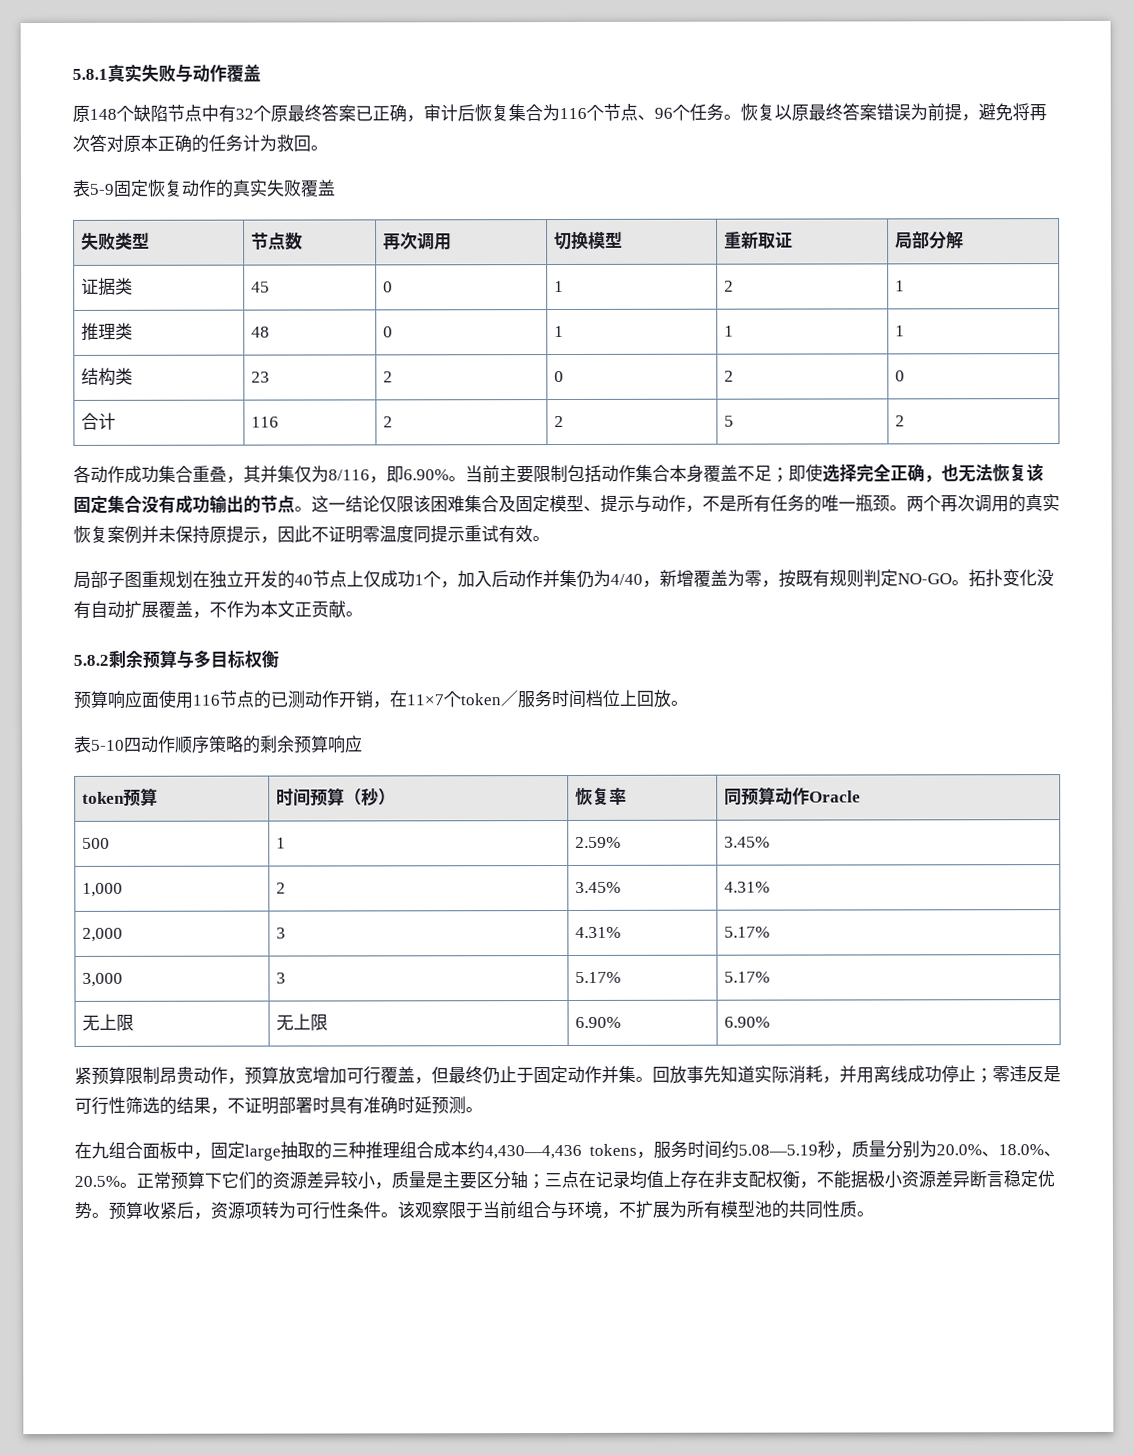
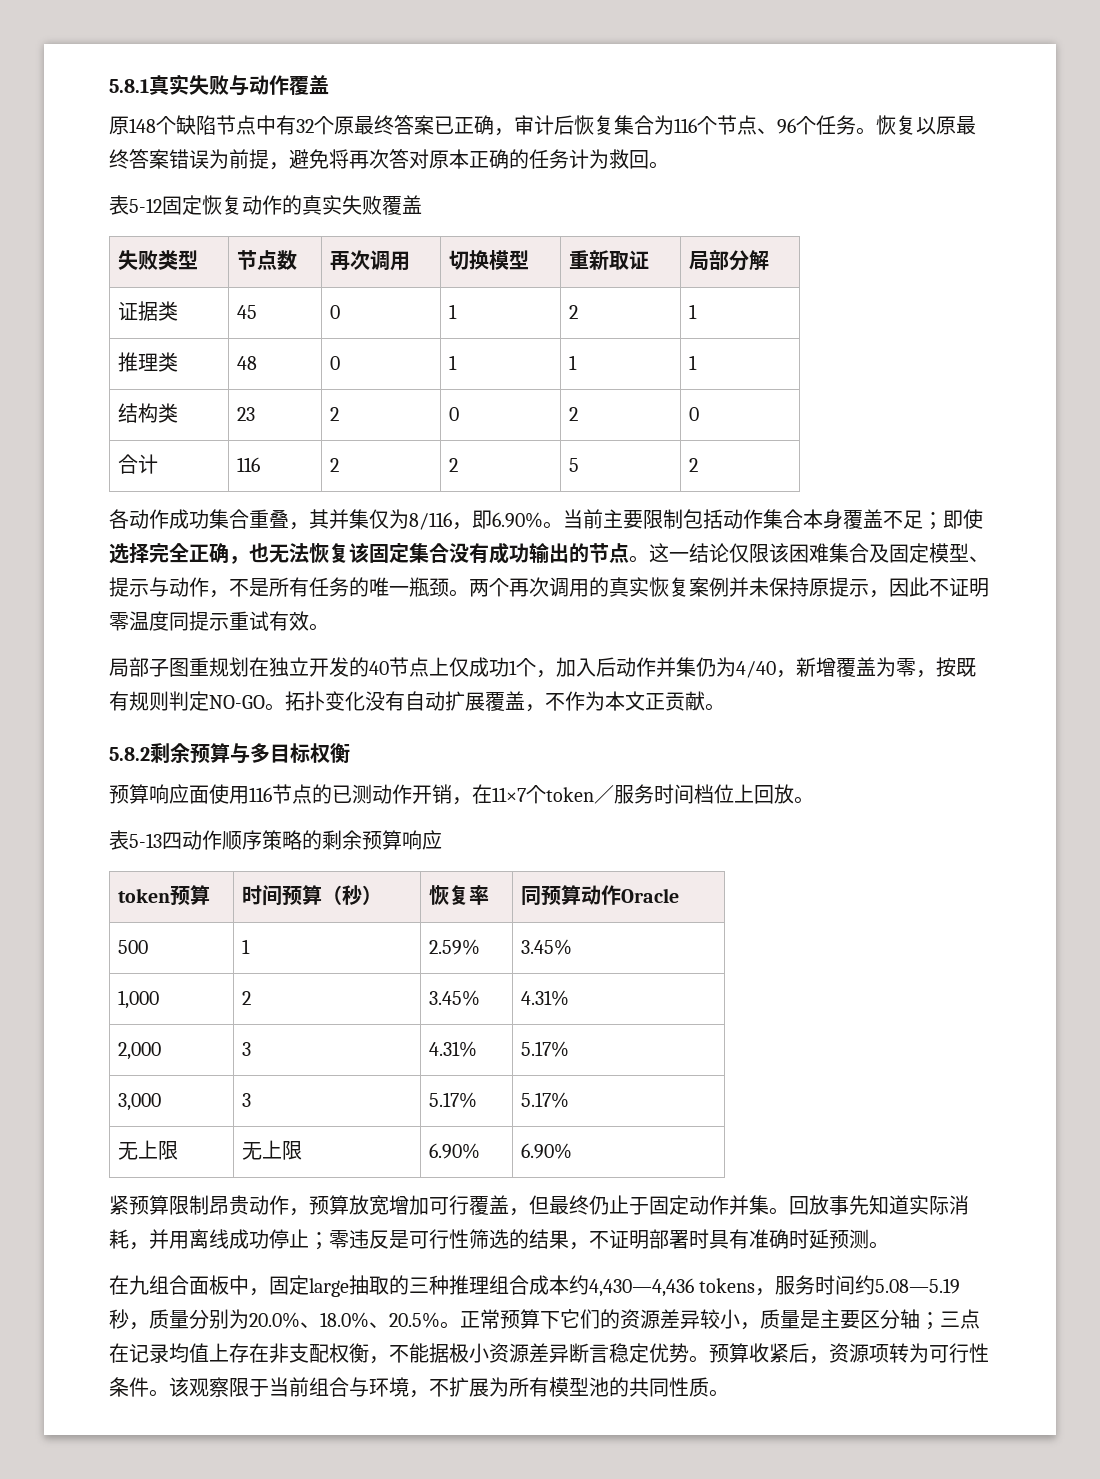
[89,183,114,195] 5-9 -> [129,198,162,213] 5-12
[91,739,125,751] 5-10 -> [129,833,162,848] 5-13

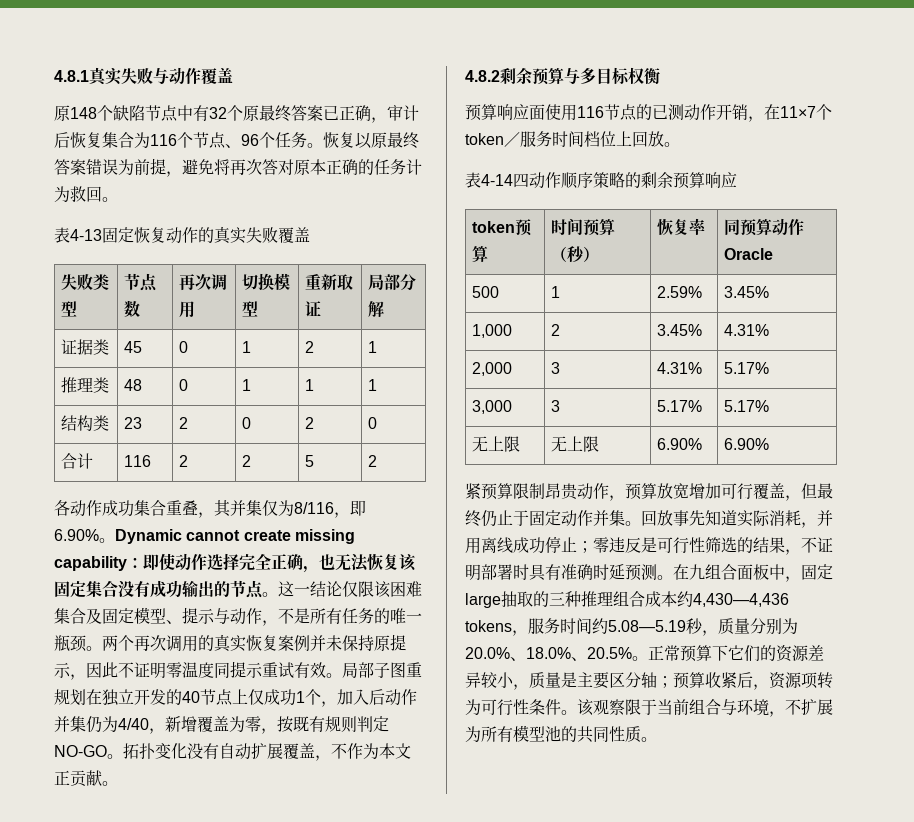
[109,79,149,93] 5.8.1 -> [54,70,89,82] 4.8.1
[129,198,162,213] 5-12 -> [70,229,102,241] 4-13
[563,509,983,530] 当前主要限制包括动作集合本身覆盖不足；即使 -> [115,529,355,544] [54,553,207,571] Dynamic cannot create missing capability：即使动作
(329, 627) // -> (342, 675) none
[109,747,150,761] 5.8.2 -> [465,70,500,82] 4.8.2
[129,833,162,848] 5-13 -> [481,174,513,186] 4-14
(889, 1245) // -> (673, 577) none
[940,1309,980,1329] [109,1343,709,1364] 三点在记录均值上存在非支配权衡，不能据极小资源差异断言稳定优势。 -> (673, 682) none

